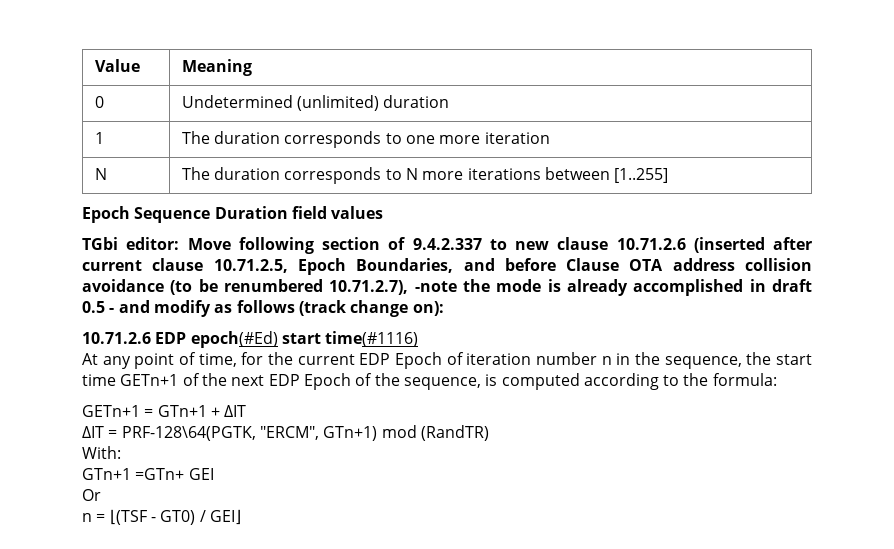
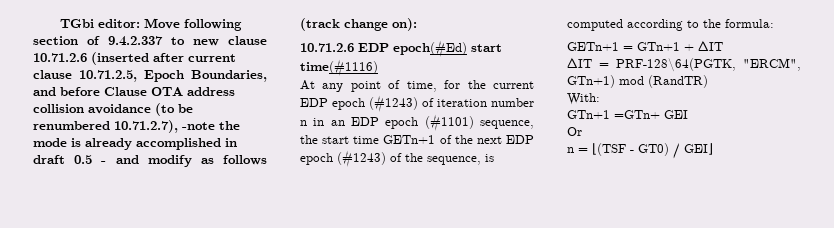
[94,59,140,72] [181,59,252,76] [94,96,104,108] [181,95,450,111] [94,132,104,144] [181,131,550,148] [94,168,107,180] [181,167,669,184] [82,206,384,223] Value | Meaning // 0 | Undetermined (unlimited) duration // 1 | The duration corresponds to one more iteration // N | The duration corresponds to N more iterations between [1..255] // Epoch Sequence Duration field values // -> (59, 23) none
[395,352,442,369] Epoch -> [332,95,418,112] epoch (#1243)
[634,352,660,365] the -> [330,114,474,131] an EDP epoch (#1101)
[303,373,351,390] Epoch -> [300,150,386,167] epoch (#1243)

